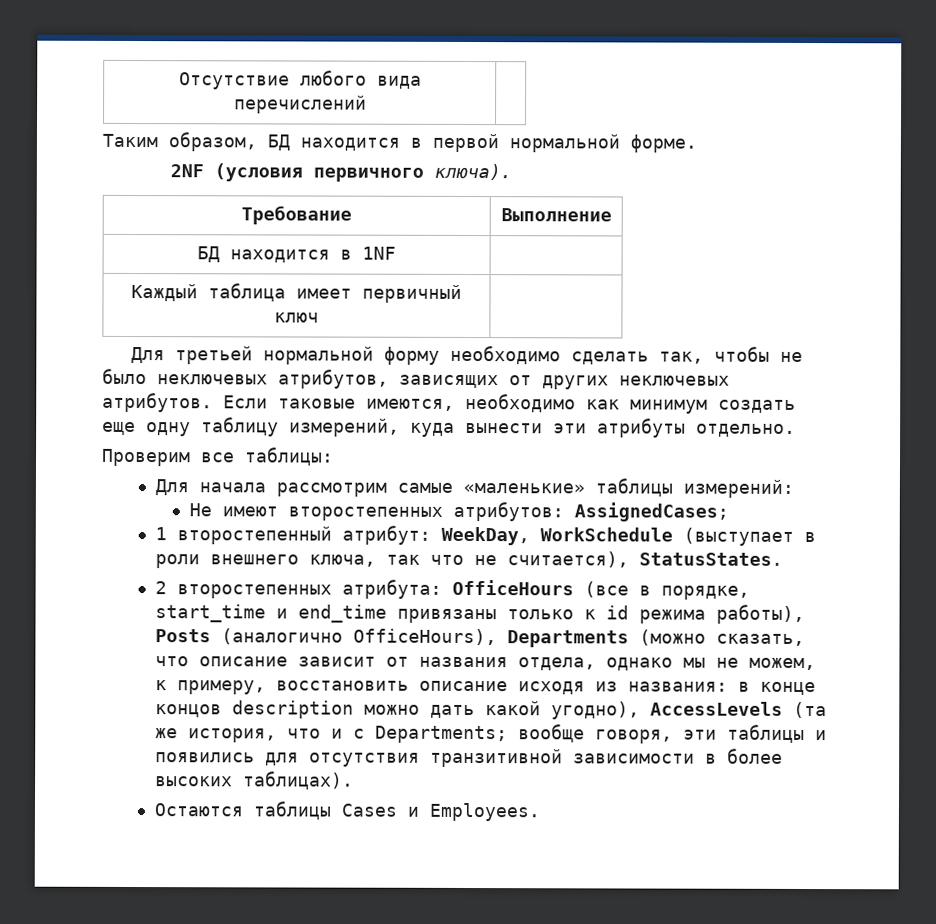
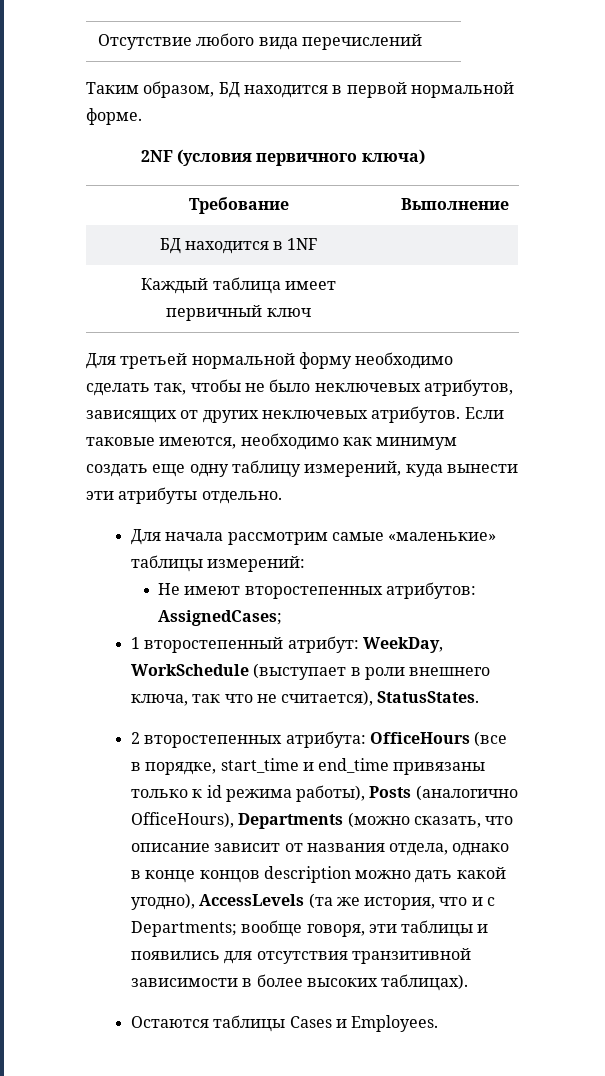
[433,163,512,181] ключа). -> [361,149,425,165] ключа)
[101,447,334,467] // Проверим все таблицы: -> (282, 497) none
[682,657,816,671] [154,680,728,695] мы не можем, к примеру, восстановить описание исходя из названия: -> (510, 849) none

